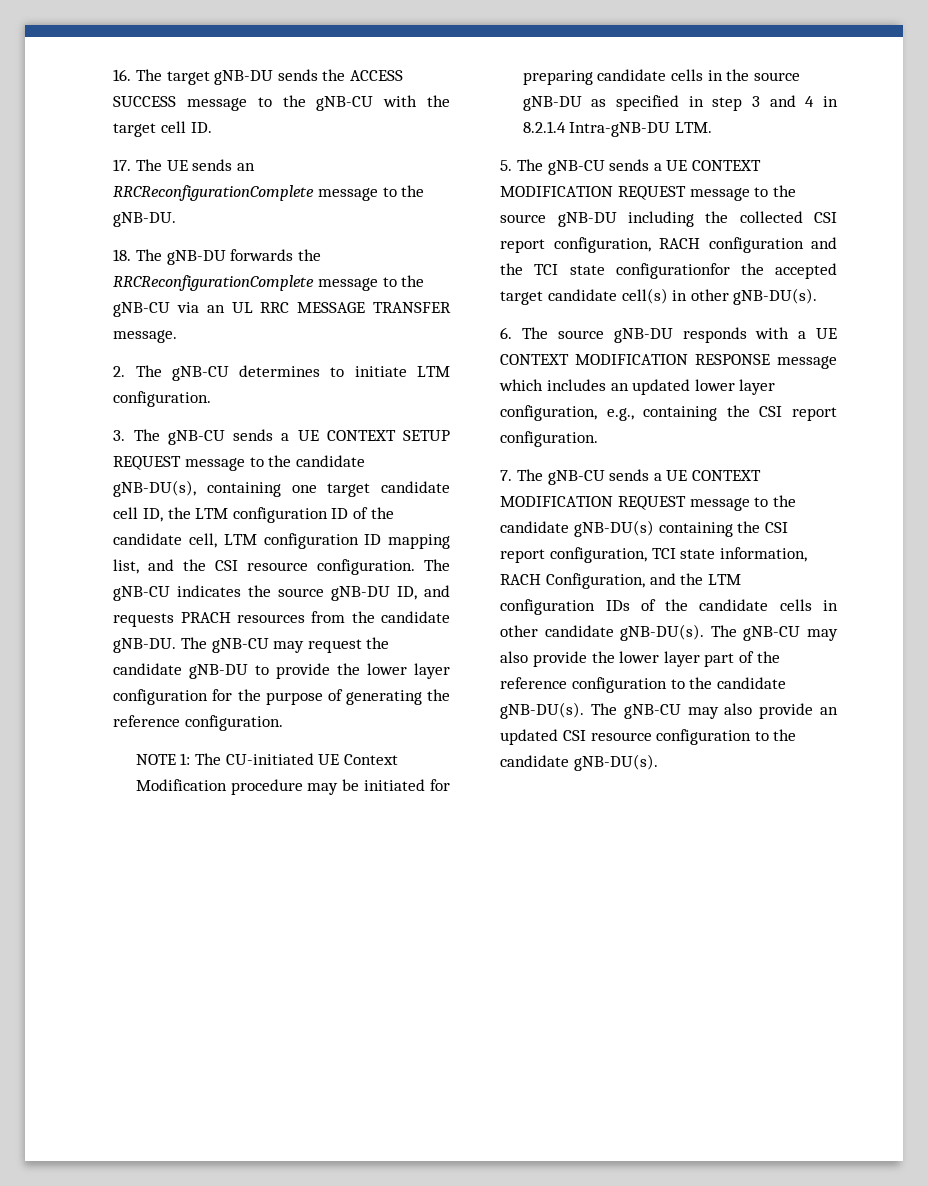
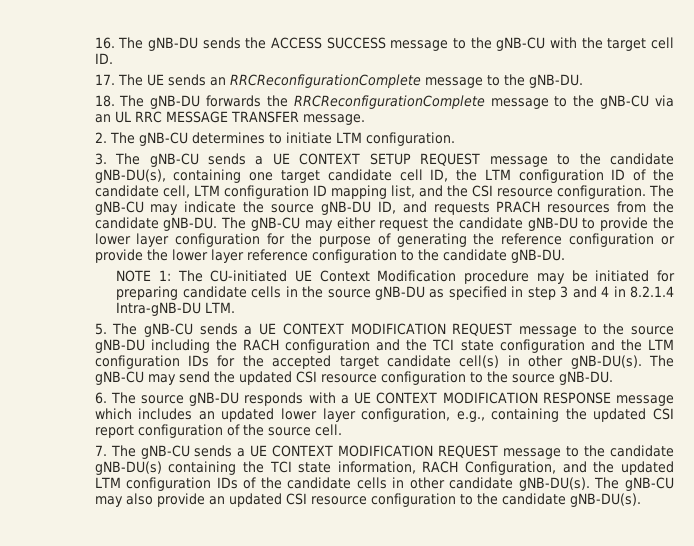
[166,71,210,85] target -> (144, 43) none
[177,585,242,597] indicates -> [150,201,237,215] may indicate
(305, 647) none -> [336,217,376,229] either
[184,715,283,731] configuration. -> [569,233,675,247] [94,249,565,263] configuration or provide the lower layer reference configuration to the candidate gNB-DU.
[739,211,837,223] [500,237,651,253] collected CSI report configuration, -> (237, 345) none
[615,263,730,279] configurationfor -> [499,339,675,353] [94,355,236,369] configuration and the LTM configuration IDs for
(818, 296) none -> [649,355,675,367] [94,371,613,385] The gNB-CU may send the updated CSI resource configuration to the source gNB-DU.
[759,406,838,421] [500,431,599,447] CSI report configuration. -> [593,408,675,422] [94,424,342,438] updated CSI report configuration of the source cell.
[764,522,788,533] [500,547,647,563] CSI report configuration, -> (264, 467) none
(704, 579) none -> [621,461,674,475] updated
[591,651,780,667] [500,677,786,693] [500,702,814,719] the lower layer part of the reference configuration to the candidate gNB-DU(s). The gNB-CU may also provide -> (205, 500) none

